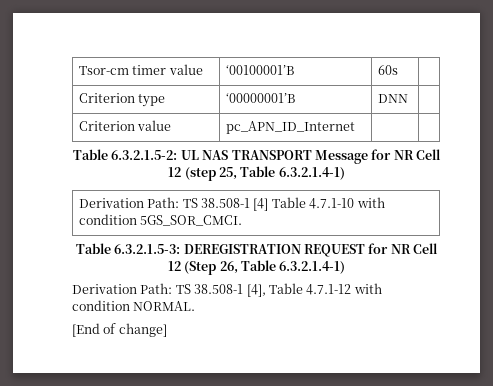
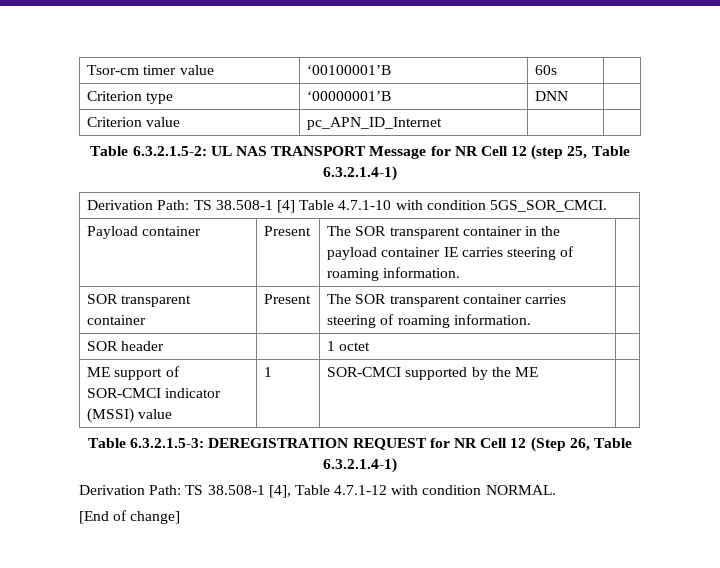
(243, 220) none -> [87,226,202,239] [264,226,312,236] [327,226,561,239] [327,246,575,260] [327,267,461,281] [87,294,192,307] [87,315,147,325] [264,294,312,304] [327,294,567,307] [327,314,531,328] [87,341,165,351] [327,341,371,351] [87,366,180,380] [87,388,222,398] [87,408,173,423] [264,367,273,377] [327,367,539,380] // Payload container | Present | The SOR transparent container in the payload container IE carries steering of roaming information. | // SOR transparent container | Present | The SOR transparent container carries steering of roaming information. | // SOR header | | 1 octet | // ME support of SOR-CMCI indicator (MSSI) value | 1 | SOR-CMCI supported by the ME |

